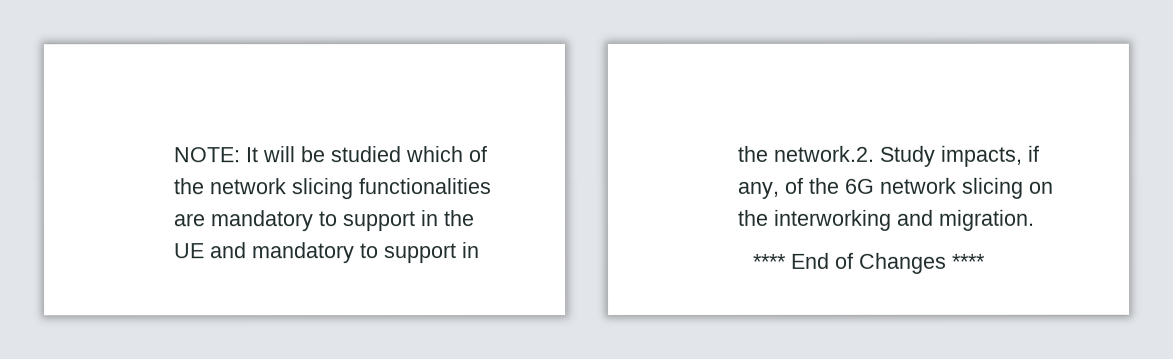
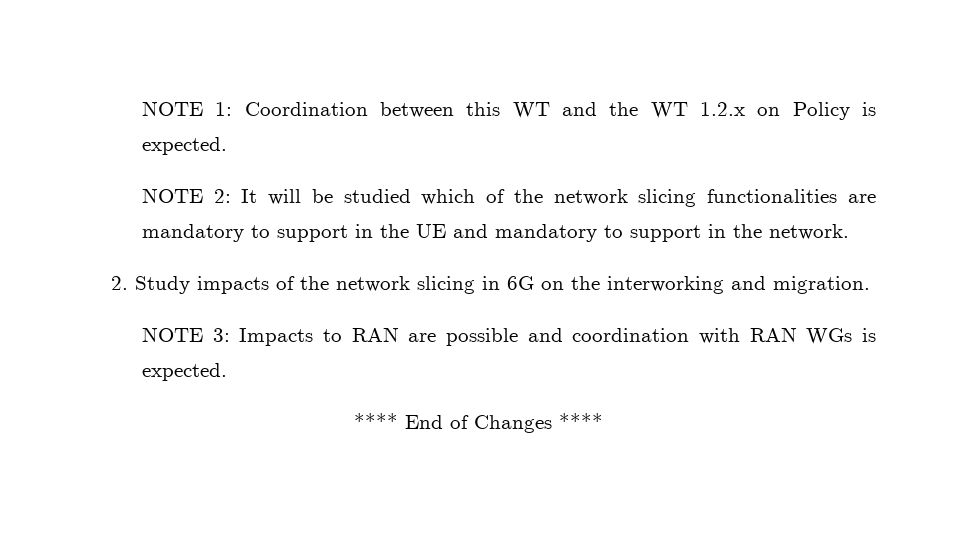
[172,147,240,163] NOTE: -> [141,101,877,120] [141,137,227,155] [141,188,231,203] NOTE 1: Coordination between this WT and the WT 1.2.x on Policy is expected. // NOTE 2:
[772,145,1039,167] [737,177,1024,199] network.2. Study impacts, if any, of the 6G network slicing -> [768,224,849,240] [111,276,535,294] network. // 2. Study impacts of the network slicing in 6G
(1035, 220) none -> [141,327,877,346] [141,363,227,381] // NOTE 3: Impacts to RAN are possible and coordination with RAN WGs is expected.

